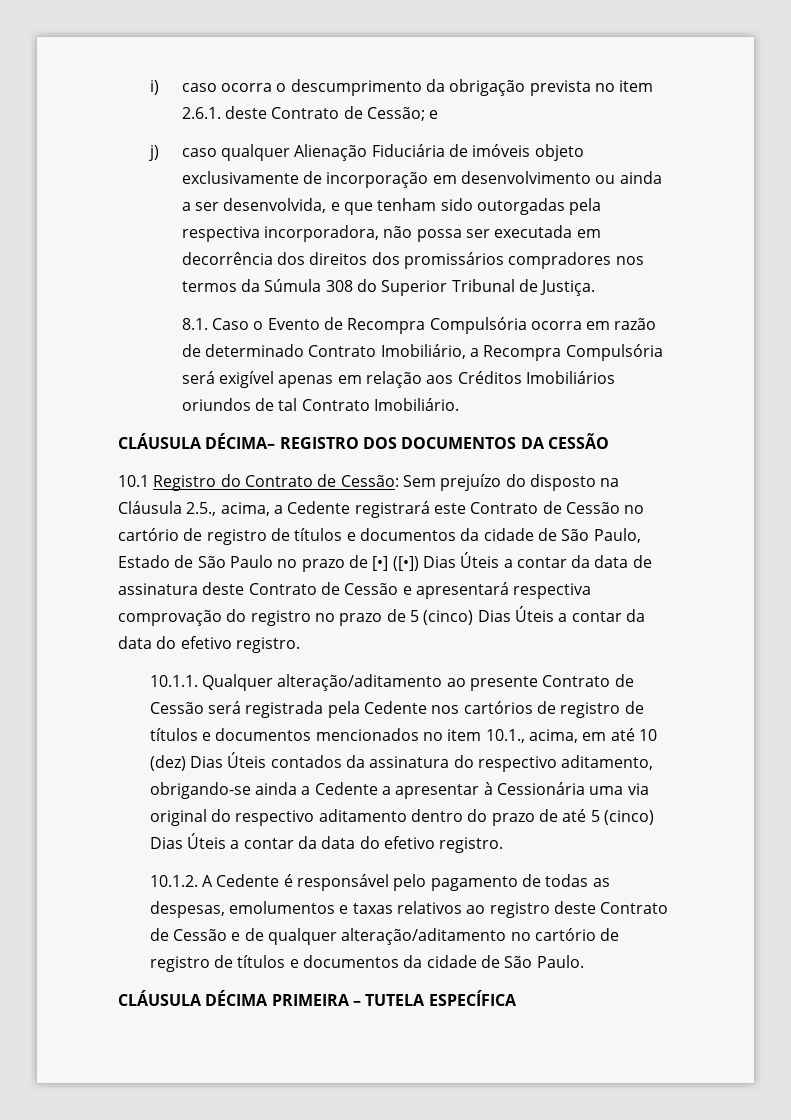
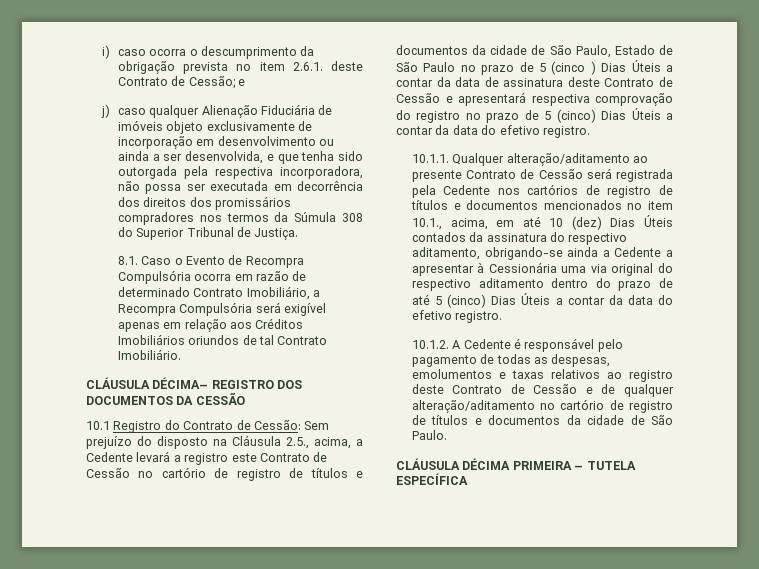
[377,198,565,215] tenham sido outorgadas -> [301,151,363,161] [117,166,177,179] tenha sido outorgada
[354,501,430,518] registrará -> [136,451,229,465] levará a registro
[372,556,419,571] [•] ([•]) -> [539,61,596,75] 5 (cinco )

